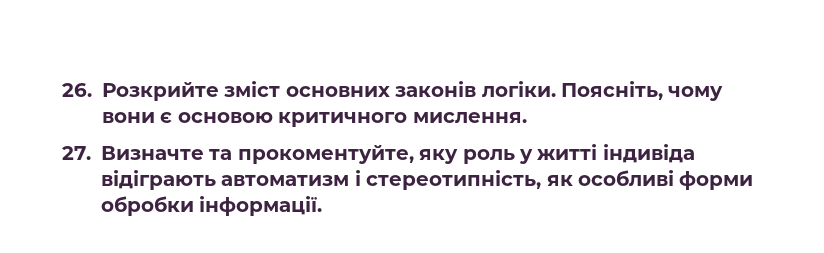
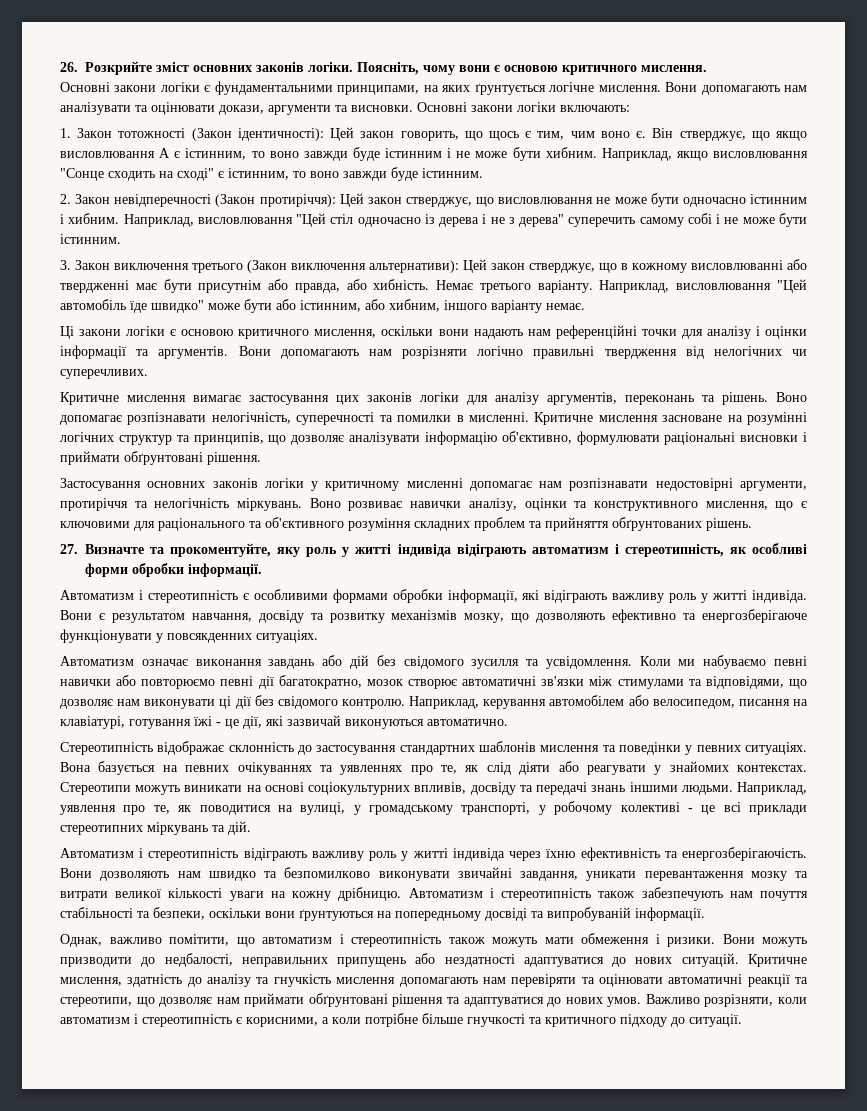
(527, 117) none -> [60,81,807,95] [60,102,630,115] [60,127,807,141] [60,147,808,161] [60,167,483,181] [60,193,807,207] [60,213,807,227] [60,234,121,244] [60,259,807,273] [60,279,807,293] [60,299,585,313] [60,325,807,339] [60,345,807,359] [60,369,148,379] [60,392,807,405] [60,412,807,425] [60,431,808,445] [60,451,261,465] [60,478,807,491] [60,498,808,511] [60,517,752,531] // Основні закони логіки є фундаментальними принципами, на яких ґрунтується логічне мислення. Вони допомагають нам аналізувати та оцінювати докази, аргументи та висновки. Основні закони логіки включають: // 1. Закон тотожності (Закон ідентичності): Цей закон говорить, що щось є тим, чим воно є. Він стверджує, що якщо висловлювання А є істинним, то воно завжди буде істинним і не може бути хибним. Наприклад, якщо висловлювання "Сонце сходить на сході" є істинним, то воно завжди буде істинним. // 2. Закон невідперечності (Закон протиріччя): Цей закон стверджує, що висловлювання не може бути одночасно істинним і хибним. Наприклад, висловлювання "Цей стіл одночасно із дерева і не з дерева" суперечить самому собі і не може бути істинним. // 3. Закон виключення третього (Закон виключення альтернативи): Цей закон стверджує, що в кожному висловлюванні або твердженні має бути присутнім або правда, або хибність. Немає третього варіанту. Наприклад, висловлювання "Цей автомобіль їде швидко" може бути або істинним, або хибним, іншого варіанту немає. // Ці закони логіки є основою критичного мислення, оскільки вони надають нам референційні точки для аналізу і оцінки інформації та аргументів. Вони допомагають нам розрізняти логічно правильні твердження від нелогічних чи суперечливих. // Критичне мислення вимагає застосування цих законів логіки для аналізу аргументів, переконань та рішень. Воно допомагає розпізнавати нелогічність, суперечності та помилки в мисленні. Критичне мислення засноване на розумінні логічних структур та принципів, що дозволяє аналізувати інформацію об'єктивно, формулювати раціональні висновки і приймати обґрунтовані рішення. // Застосування основних законів логіки у критичному мисленні допомагає нам розпізнавати недостовірні аргументи, протиріччя та нелогічність міркувань. Воно розвиває навички аналізу, оцінки та конструктивного мислення, що є ключовими для раціонального та об'єктивного розуміння складних проблем та прийняття обґрунтованих рішень.
(323, 206) none -> [60,589,808,603] [60,609,807,623] [60,629,318,643] [60,655,808,669] [60,675,807,689] [60,695,808,709] [60,715,508,729] [60,741,808,755] [60,761,807,775] [60,782,808,795] [60,801,807,815] [60,821,251,835] [60,847,808,861] [60,867,808,881] [60,887,809,901] [60,907,705,921] [60,933,807,947] [60,953,807,967] [60,974,809,987] [60,993,807,1007] [60,1013,742,1027] // Автоматизм і стереотипність є особливими формами обробки інформації, які відіграють важливу роль у житті індивіда. Вони є результатом навчання, досвіду та розвитку механізмів мозку, що дозволяють ефективно та енергозберігаюче функціонувати у повсякденних ситуаціях. // Автоматизм означає виконання завдань або дій без свідомого зусилля та усвідомлення. Коли ми набуваємо певні навички або повторюємо певні дії багатократно, мозок створює автоматичні зв'язки між стимулами та відповідями, що дозволяє нам виконувати ці дії без свідомого контролю. Наприклад, керування автомобілем або велосипедом, писання на клавіатурі, готування їжі - це дії, які зазвичай виконуються автоматично. // Стереотипність відображає склонність до застосування стандартних шаблонів мислення та поведінки у певних ситуаціях. Вона базується на певних очікуваннях та уявленнях про те, як слід діяти або реагувати у знайомих контекстах. Стереотипи можуть виникати на основі соціокультурних впливів, досвіду та передачі знань іншими людьми. Наприклад, уявлення про те, як поводитися на вулиці, у громадському транспорті, у робочому колективі - це всі приклади стереотипних міркувань та дій. // Автоматизм і стереотипність відіграють важливу роль у житті індивіда через їхню ефективність та енергозберігаючість. Вони дозволяють нам швидко та безпомилково виконувати звичайні завдання, уникати перевантаження мозку та витрати великої кількості уваги на кожну дрібницю. Автоматизм і стереотипність також забезпечують нам почуття стабільності та безпеки, оскільки вони ґрунтуються на попередньому досвіді та випробуваній інформації. // Однак, важливо помітити, що автоматизм і стереотипність також можуть мати обмеження і ризики. Вони можуть призводити до недбалості, неправильних припущень або нездатності адаптуватися до нових ситуацій. Критичне мислення, здатність до аналізу та гнучкість мислення допомагають нам перевіряти та оцінювати автоматичні реакції та стереотипи, що дозволяє нам приймати обґрунтовані рішення та адаптуватися до нових умов. Важливо розрізняти, коли автоматизм і стереотипність є корисними, а коли потрібне більше гнучкості та критичного підходу до ситуації.

